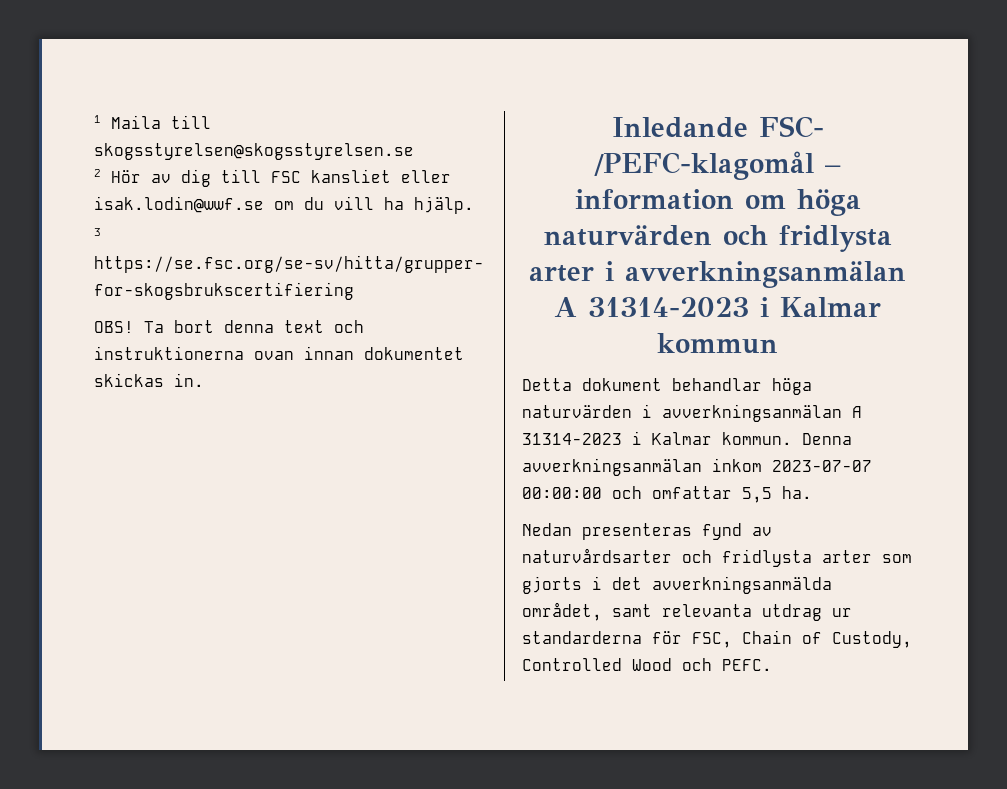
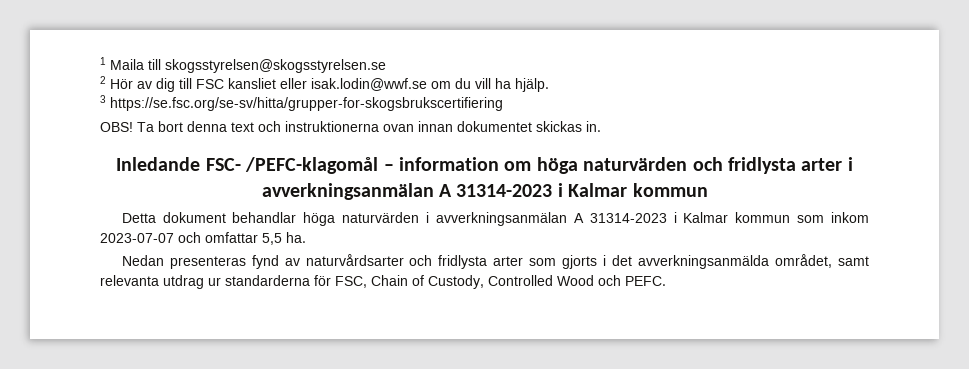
[722,432,852,445] [522,458,702,476] kommun. Denna avverkningsanmälan -> [735,212,825,223] kommun som
[522,487,602,499] 00:00:00 -> (174, 238) none

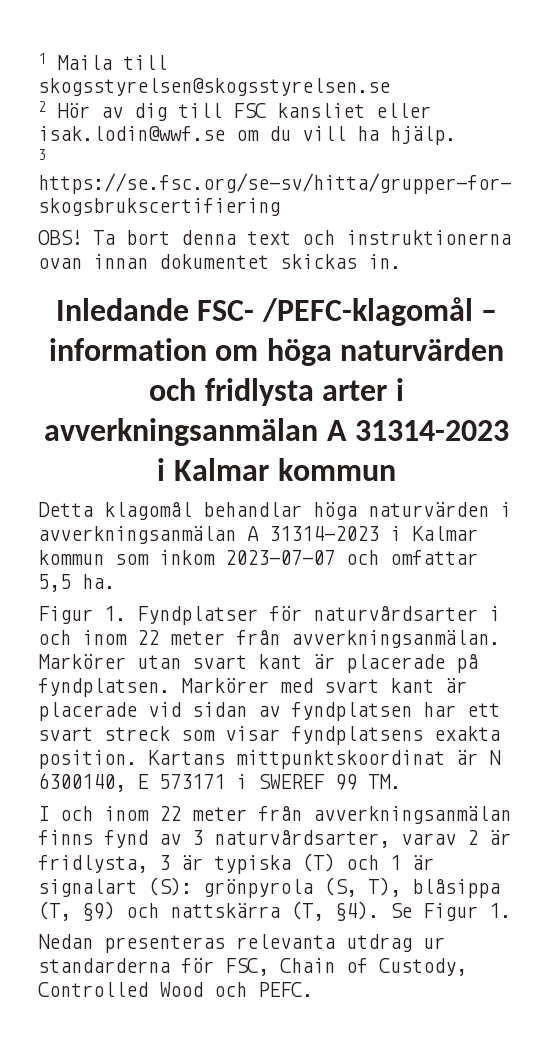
[162,212,226,223] dokument -> [104,502,192,520] klagomål
[121,254,869,269] Nedan presenteras fynd av naturvårdsarter och fridlysta arter som gjorts i det avverkningsanmälda området, samt -> [38,606,500,625] [38,630,500,648] [38,654,478,673] [38,678,467,697] [38,702,500,721] [38,726,500,745] [38,750,501,769] [38,773,401,792] [38,806,511,824] [38,830,511,848] [38,853,434,874] [38,877,500,898] [38,901,511,921] [38,934,225,953] Figur 1. Fyndplatser för naturvårdsarter i och inom 22 meter från avverkningsanmälan. Markörer utan svart kant är placerade på fyndplatsen. Markörer med svart kant är placerade vid sidan av fyndplatsen har ett svart streck som visar fyndplatsens exakta position. Kartans mittpunktskoordinat är N 6300140, E 573171 i SWEREF 99 TM. // I och inom 22 meter från avverkningsanmälan finns fynd av 3 naturvårdsarter, varav 2 är fridlysta, 3 är typiska (T) och 1 är signalart (S): grönpyrola (S, T), blåsippa (T, §9) och nattskärra (T, §4). Se Figur 1. // Nedan presenteras

